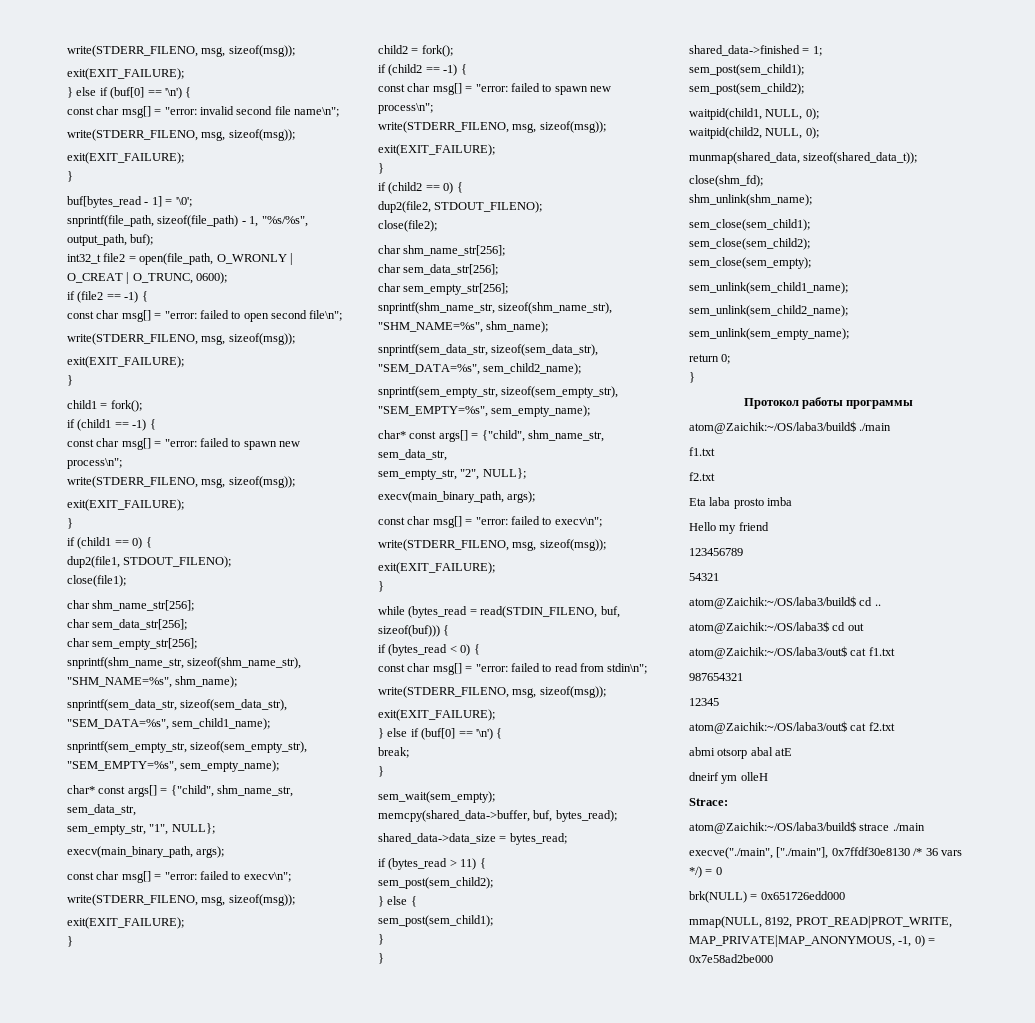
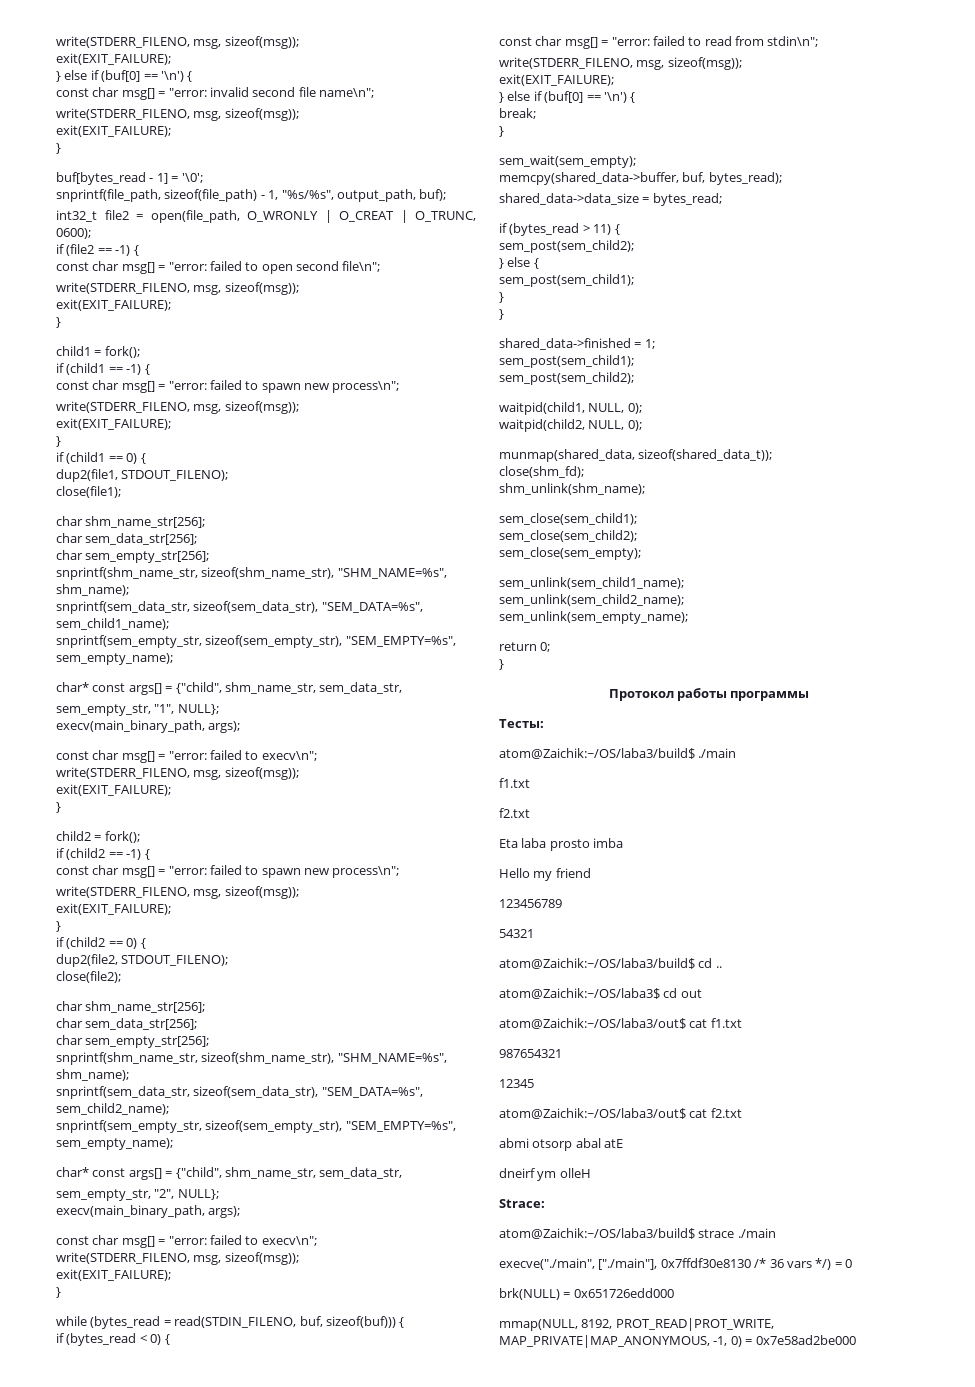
(914, 404) none -> [499,719,544,728] // Тесты:

